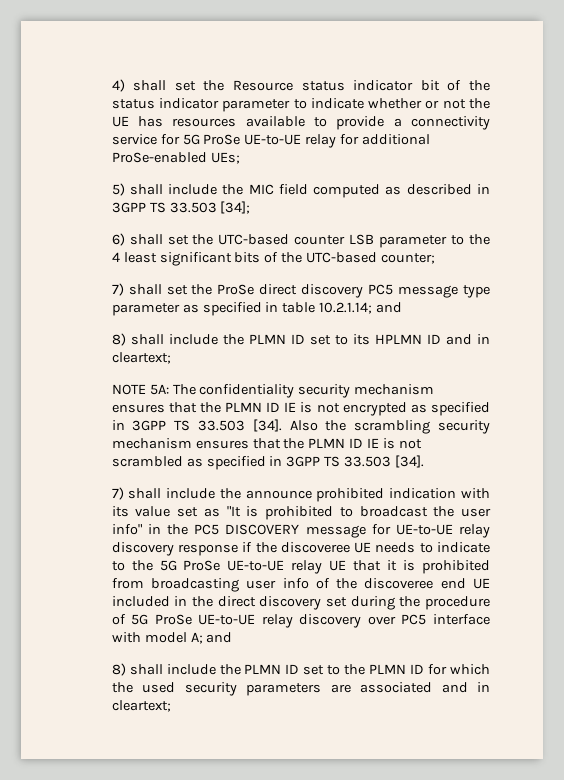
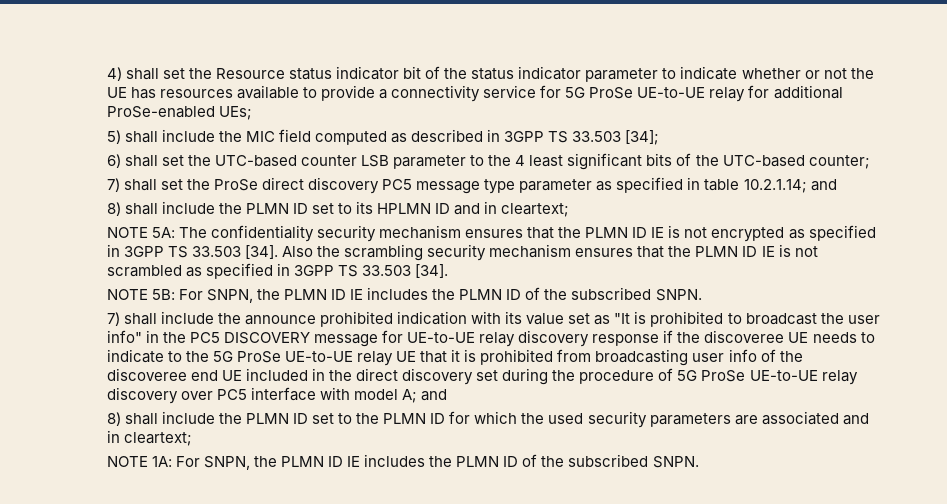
(425, 461) none -> [106,287,702,303] // NOTE 5B: For SNPN, the PLMN ID IE includes the PLMN ID of the subscribed SNPN.
(171, 706) none -> [106,454,699,470] // NOTE 1A: For SNPN, the PLMN ID IE includes the PLMN ID of the subscribed SNPN.

